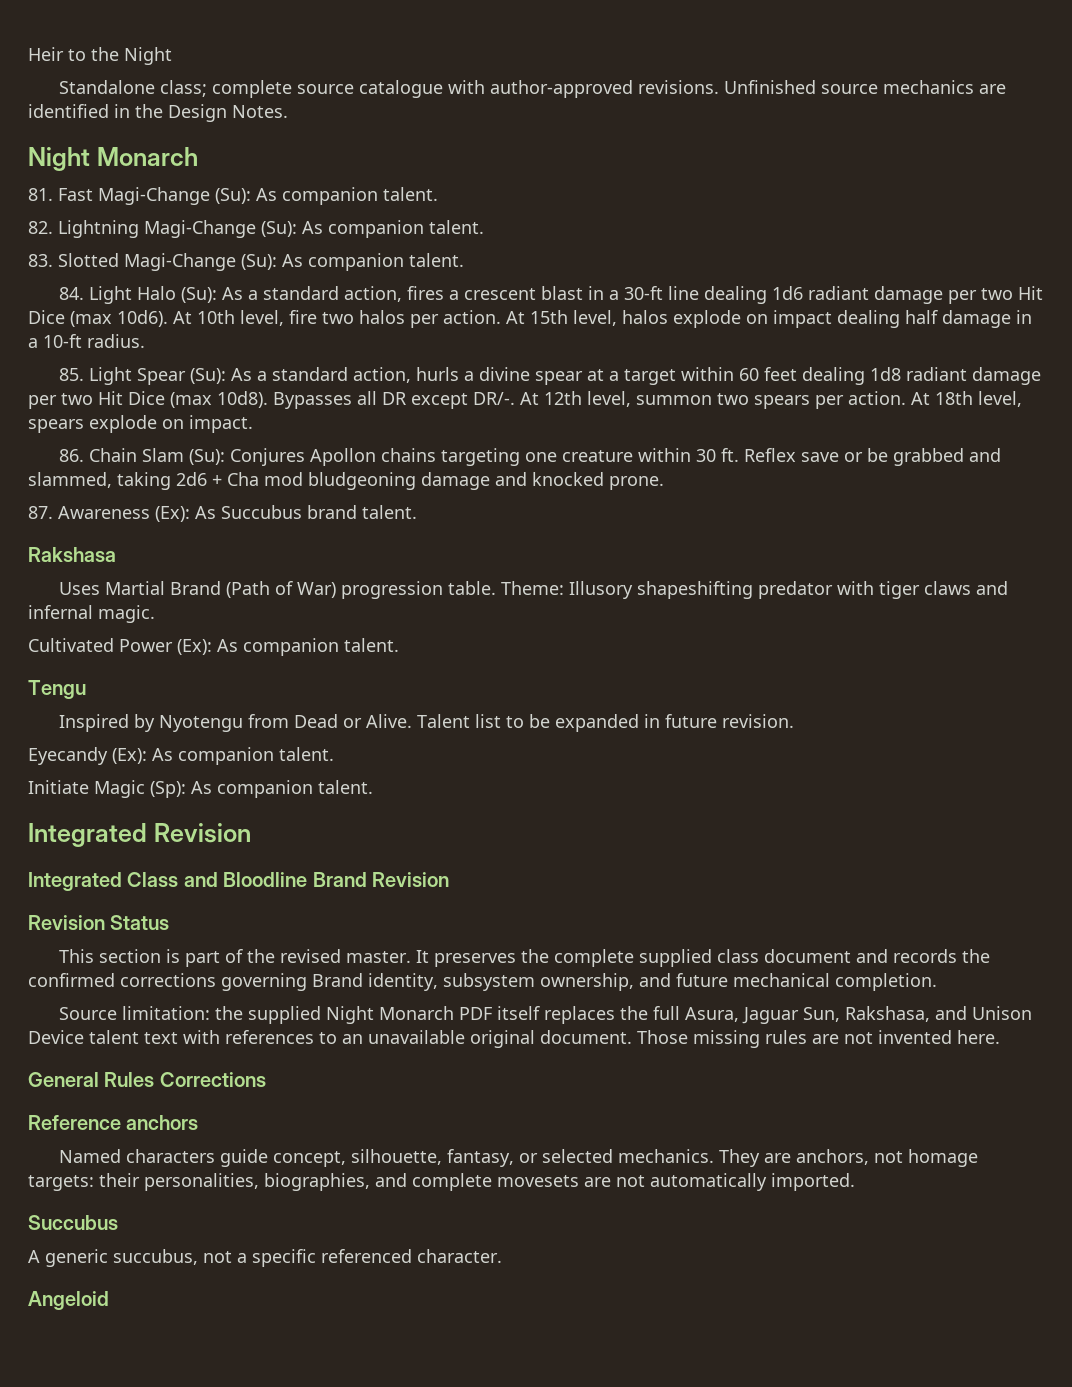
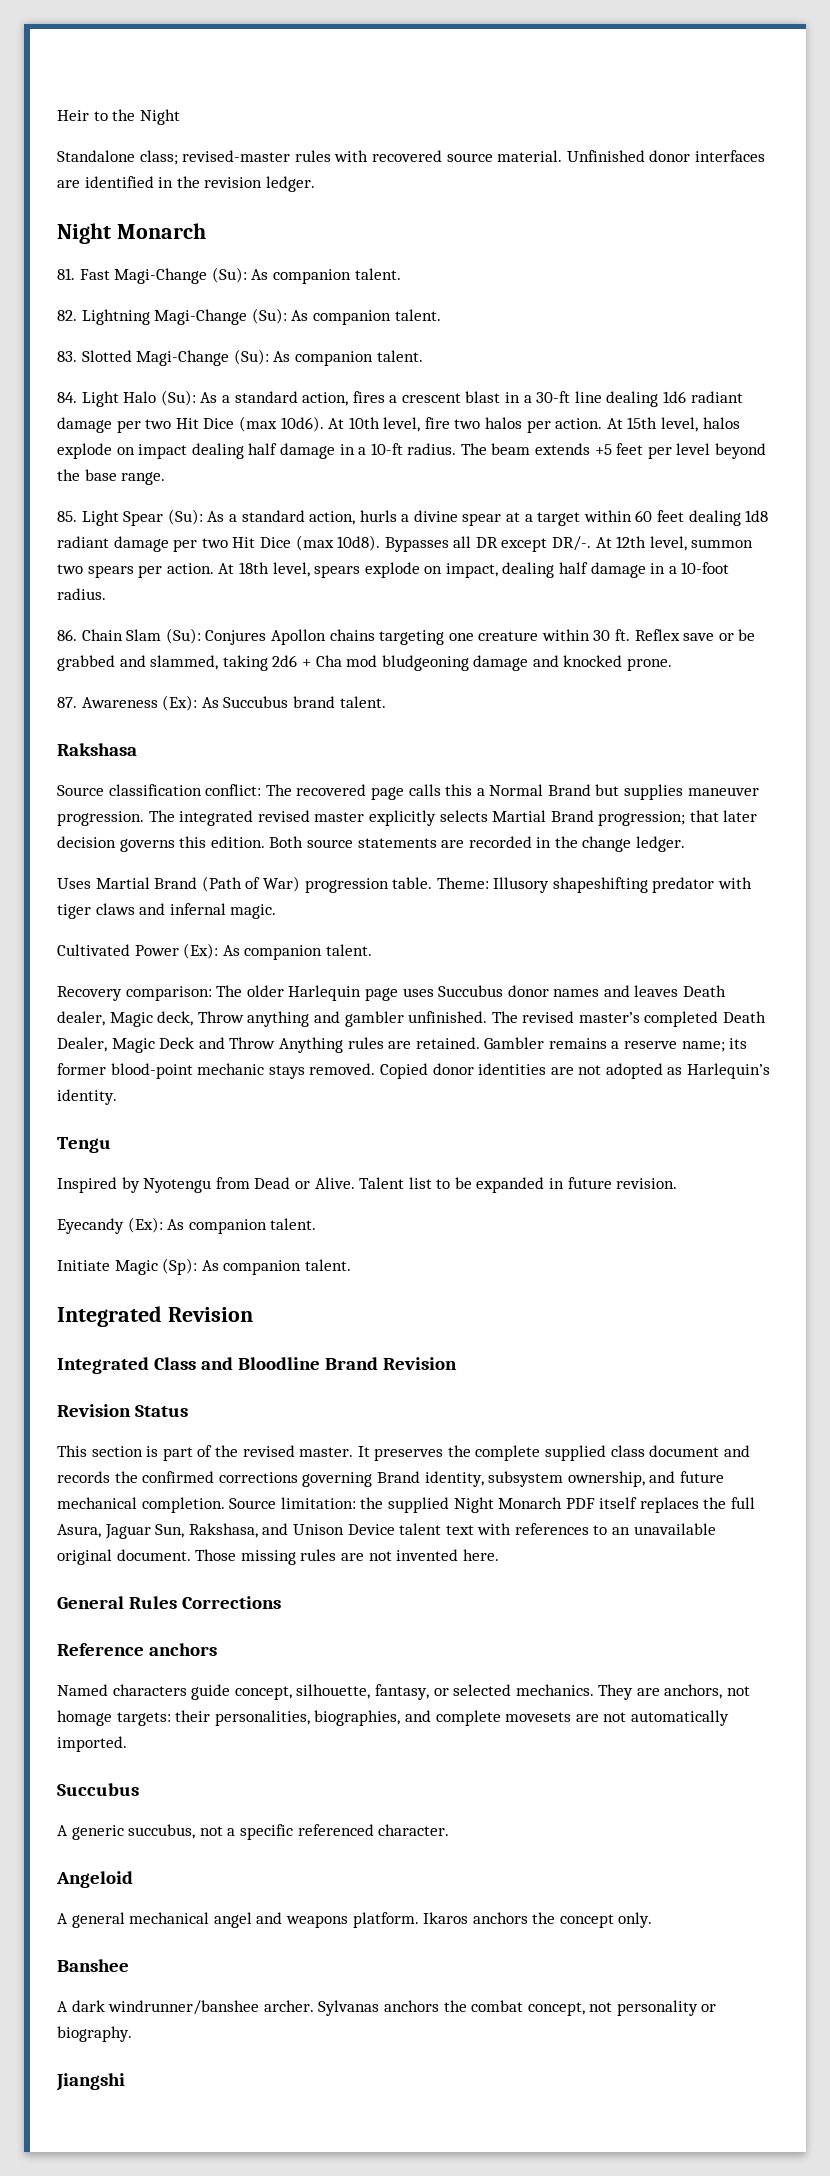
[211,80,974,98] complete source catalogue with author-approved revisions. Unfinished source mechanics -> [182,150,765,162] revised-master rules with recovered source material. Unfinished donor interfaces
[168,104,288,122] Design Notes. -> [204,176,315,192] revision ledger.
(145, 341) none -> [460,443,767,459] [57,469,166,485] The beam extends +5 feet per level beyond the base range.
[189,415,253,433] impact. -> [445,562,730,578] [57,588,106,600] impact, dealing half damage in a 10-foot radius.
(116, 554) none -> [57,784,759,800] [57,810,758,826] [57,836,686,852] // Source classification conflict: The recovered page calls this a Normal Brand but supplies maneuver progression. The integrated revised master explicitly selects Martial Brand progression; that later decision governs this edition. Both source statements are recorded in the change ledger.
(399, 645) none -> [57,985,727,1001] [57,1011,767,1027] [57,1037,748,1053] [57,1063,771,1079] [57,1089,117,1105] // Recovery comparison: The older Harlequin page uses Succubus donor names and leaves Death dealer, Magic deck, Throw anything and gambler unfinished. The revised master’s completed Death Dealer, Magic Deck and Throw Anything rules are retained. Gambler remains a reserve name; its former blood-point mechanic stays removed. Copied donor identities are not adopted as Harlequin’s identity.
(937, 982) // -> (225, 1505) none
(109, 1300) none -> [57,1912,653,1928] [57,1959,129,1972] [57,2000,717,2016] [57,2026,132,2042] [56,2073,125,2091] // A general mechanical angel and weapons platform. Ikaros anchors the concept only. // Banshee // A dark windrunner/banshee archer. Sylvanas anchors the combat concept, not personality or biography. // Jiangshi

